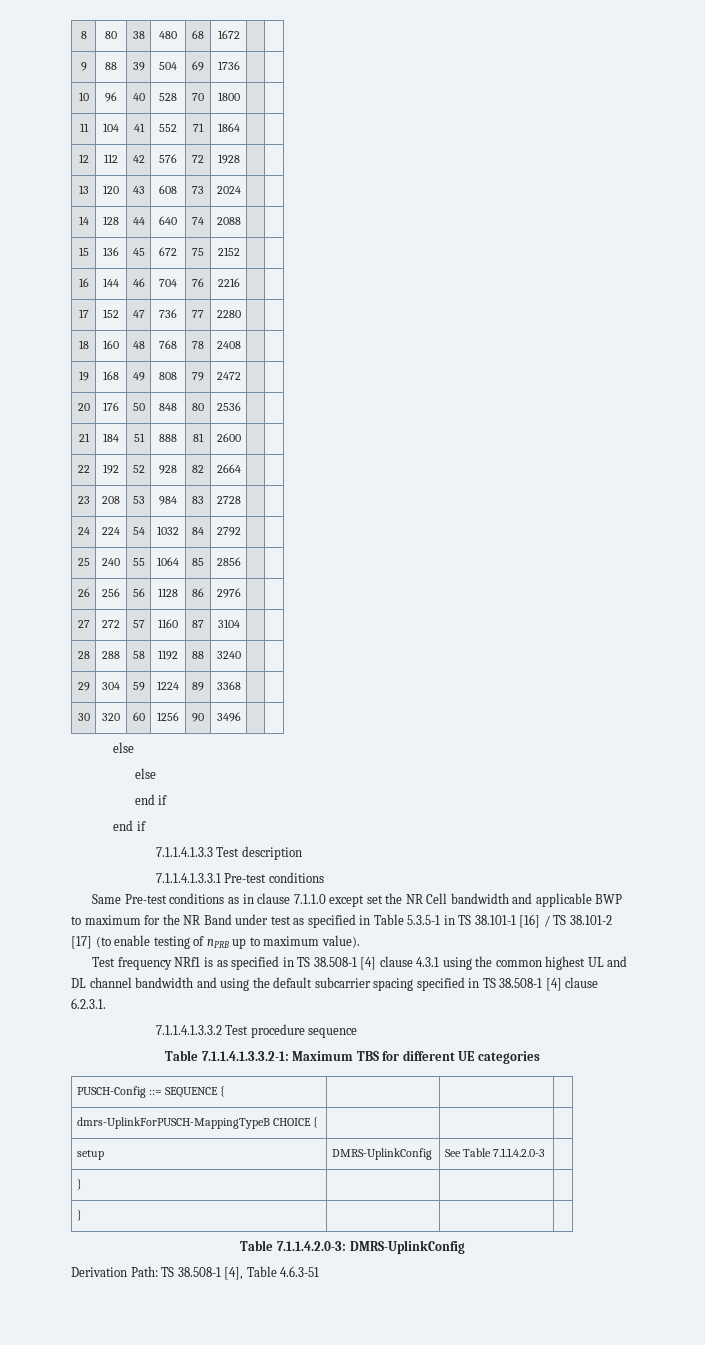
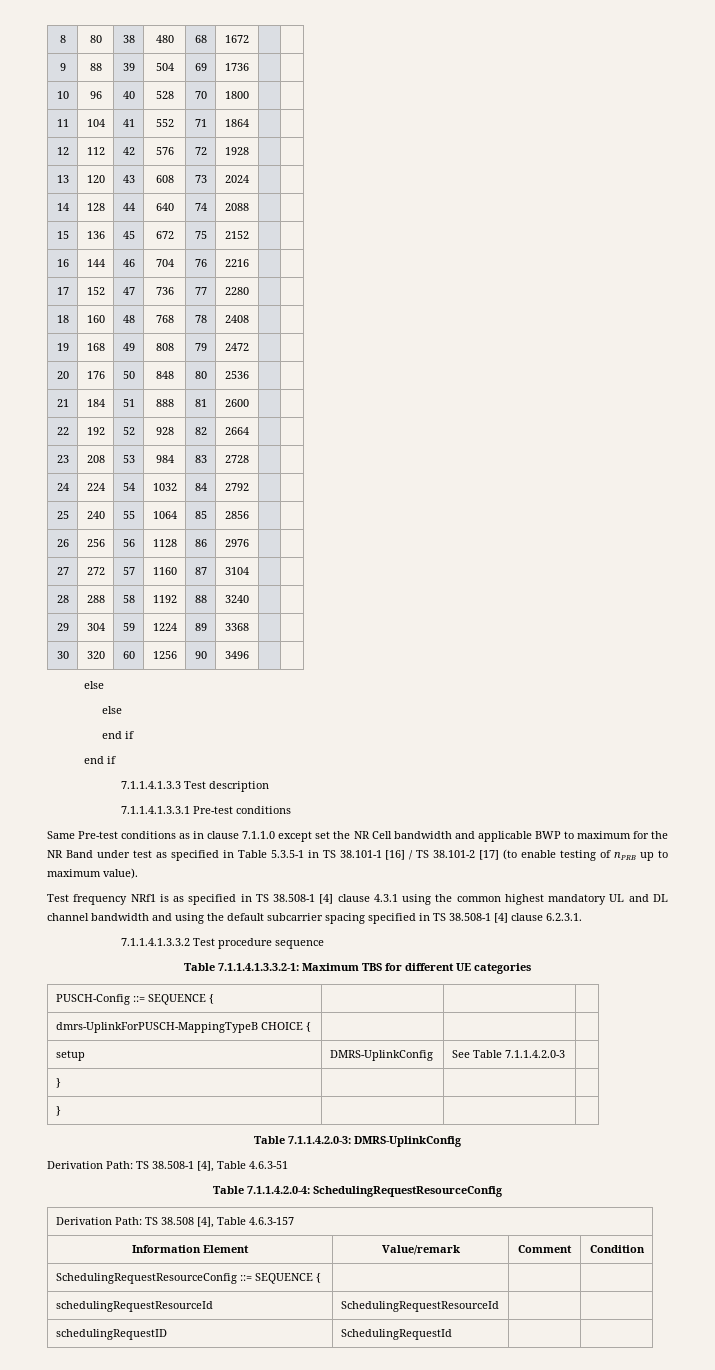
(586, 963) none -> [548,894,607,905] mandatory
(320, 1271) none -> [213,1186,503,1197] [55,1217,294,1228] [132,1245,249,1253] [381,1245,460,1255] [518,1245,572,1253] [589,1245,645,1253] [55,1273,321,1284] [55,1301,213,1312] [340,1301,499,1312] [55,1329,167,1340] [340,1329,452,1340] // Table 7.1.1.4.2.0-4: SchedulingRequestResourceConfig // Derivation Path: TS 38.508 [4], Table 4.6.3-157 // Information Element | Value/remark | Comment | Condition // SchedulingRequestResourceConfig ::= SEQUENCE { | | | // schedulingRequestResourceId | SchedulingRequestResourceId | | // schedulingRequestID | SchedulingRequestId | |

